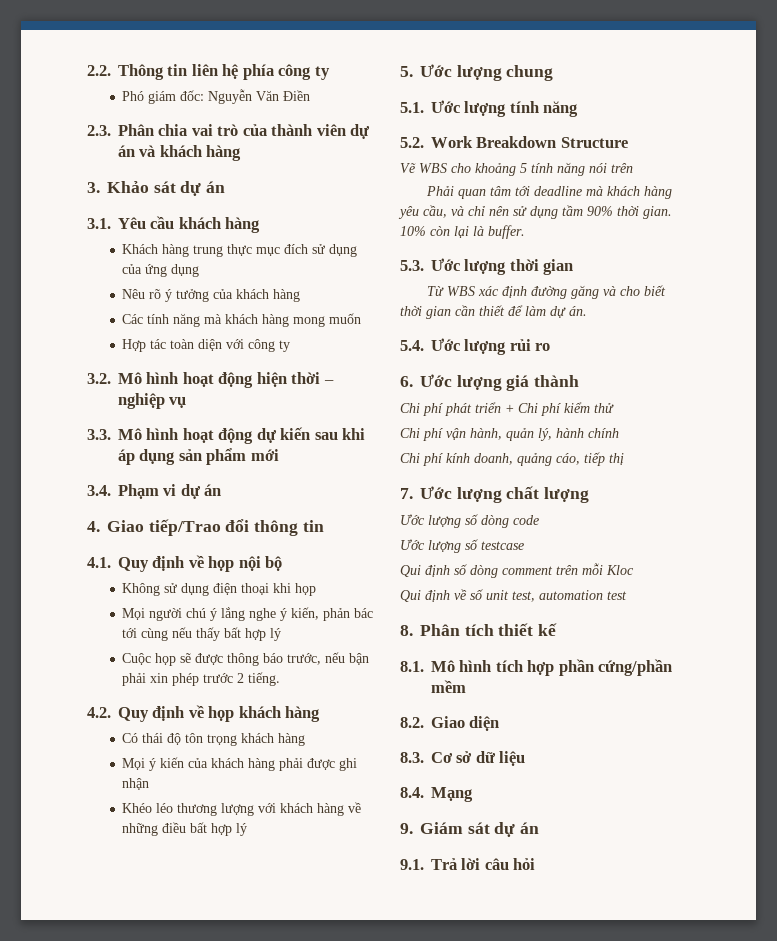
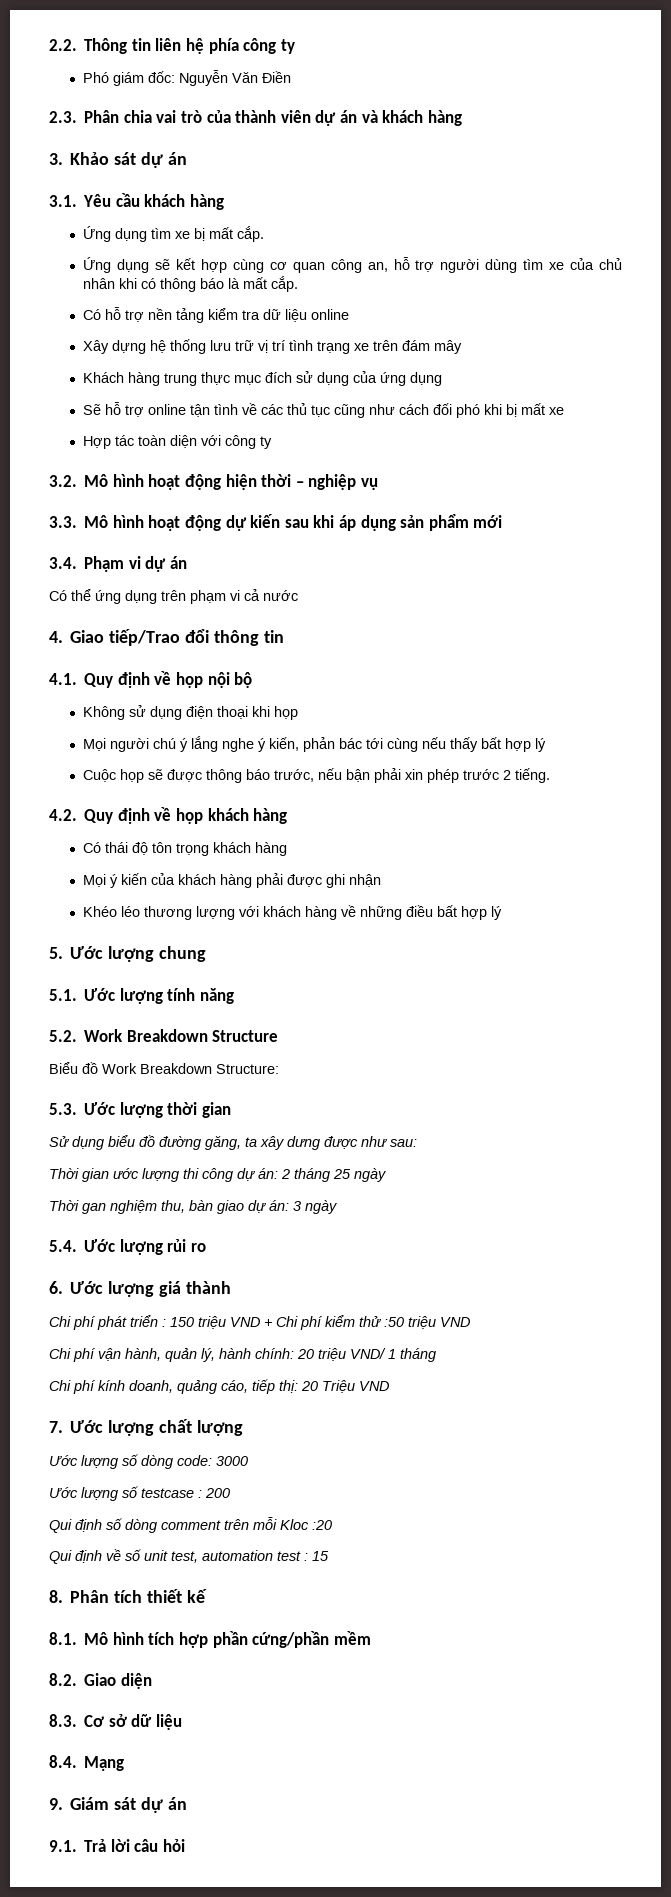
(261, 225) none -> [83,226,265,242] [83,257,622,273] [83,276,299,292] [83,307,350,323] [83,339,463,354] // Ứng dụng tìm xe bị mất cắp. // Ứng dụng sẽ kết hợp cùng cơ quan công an, hỗ trợ người dùng tìm xe của chủ nhân khi có thông báo là mất cắp. // Có hỗ trợ nền tảng kiểm tra dữ liệu online // Xây dựng hệ thống lưu trữ vị trí tình trạng xe trên đám mây
[122,289,301,302] [122,313,362,327] Nêu rõ ý tưởng của khách hàng // Các tính năng mà khách hàng mong muốn -> [83,402,565,418] Sẽ hỗ trợ online tận tình về các thủ tục cũng như cách đối phó khi bị mất xe
(222, 490) none -> [49,589,298,604] // Có thể ứng dụng trên phạm vi cả nước
[400,162,633,176] [426,186,673,199] [398,205,672,219] [400,225,525,239] Vẽ WBS cho khoảng 5 tính năng nói trên // Phải quan tâm tới deadline mà khách hàng yêu cầu, và chỉ nên sử dụng tầm 90% thời gian. 10% còn lại là buffer. -> [49,1062,279,1074] Biểu đồ Work Breakdown Structure:
[427,285,667,299] [400,305,587,319] Từ WBS xác định đường găng và cho biết thời gian cần thiết để làm dự án. -> [49,1135,417,1150] [49,1168,386,1182] [49,1200,337,1214] Sử dụng biểu đồ đường găng, ta xây dưng được như sau: // Thời gian ước lượng thi công dự án: 2 tháng 25 ngày // Thời gan nghiệm thu, bàn giao dự án: 3 ngày
(501, 407) none -> [162,1316,260,1329] : 150 triệu VND
(614, 408) none -> [384,1316,470,1329] :50 triệu VND
[588,428,619,438] chính -> [255,1348,436,1362] chính: 20 triệu VND/ 1 tháng
[609,453,624,465] thị -> [279,1380,389,1393] thị: 20 Triệu VND
[513,515,539,525] code -> [177,1455,248,1466] code: 3000
(524, 545) none -> [198,1488,230,1498] : 200
(634, 570) none -> [312,1520,332,1530] :20
(627, 595) none -> [304,1551,329,1561] : 15

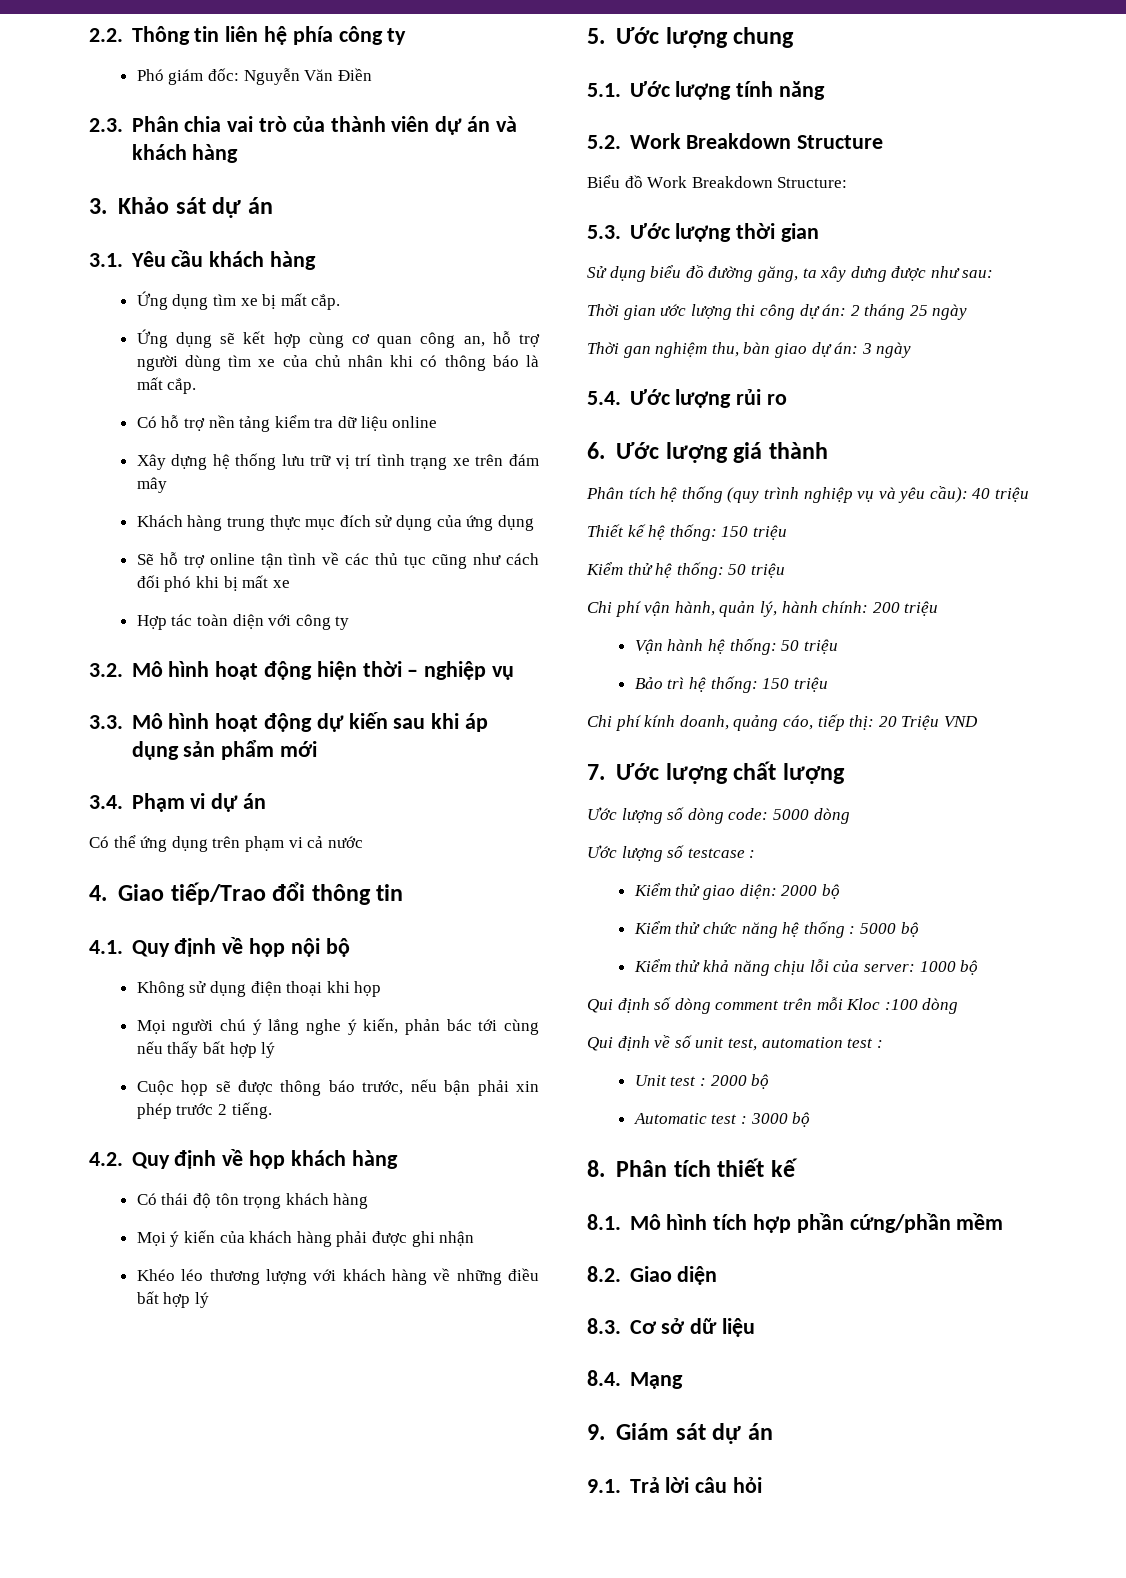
[49,1315,470,1330] Chi phí phát triển : 150 triệu VND + Chi phí kiểm thử :50 triệu VND -> [586,486,1030,503] [587,524,787,541] [586,562,785,579] Phân tích hệ thống (quy trình nghiệp vụ và yêu cầu): 40 triệu // Thiết kế hệ thống: 150 triệu // Kiểm thử hệ thống: 50 triệu
[297,1348,436,1362] 20 triệu VND/ 1 tháng -> [872,601,939,616] [634,638,838,655] [634,676,828,693] 200 triệu // Vận hành hệ thống: 50 triệu // Bảo trì hệ thống: 150 triệu
[216,1456,248,1466] 3000 -> [772,808,850,824] 5000 dòng
[205,1488,230,1498] 200 -> [633,883,840,900] [633,921,919,938] [633,959,979,976] // Kiểm thử giao diện: 2000 bộ // Kiểm thử chức năng hệ thống : 5000 bộ // Kiểm thử khả năng chịu lỗi của server: 1000 bộ
[312,1520,332,1530] :20 -> [884,998,959,1014] :100 dòng
[312,1551,329,1561] 15 -> [634,1074,770,1089] [633,1112,811,1127] // Unit test : 2000 bộ // Automatic test : 3000 bộ

